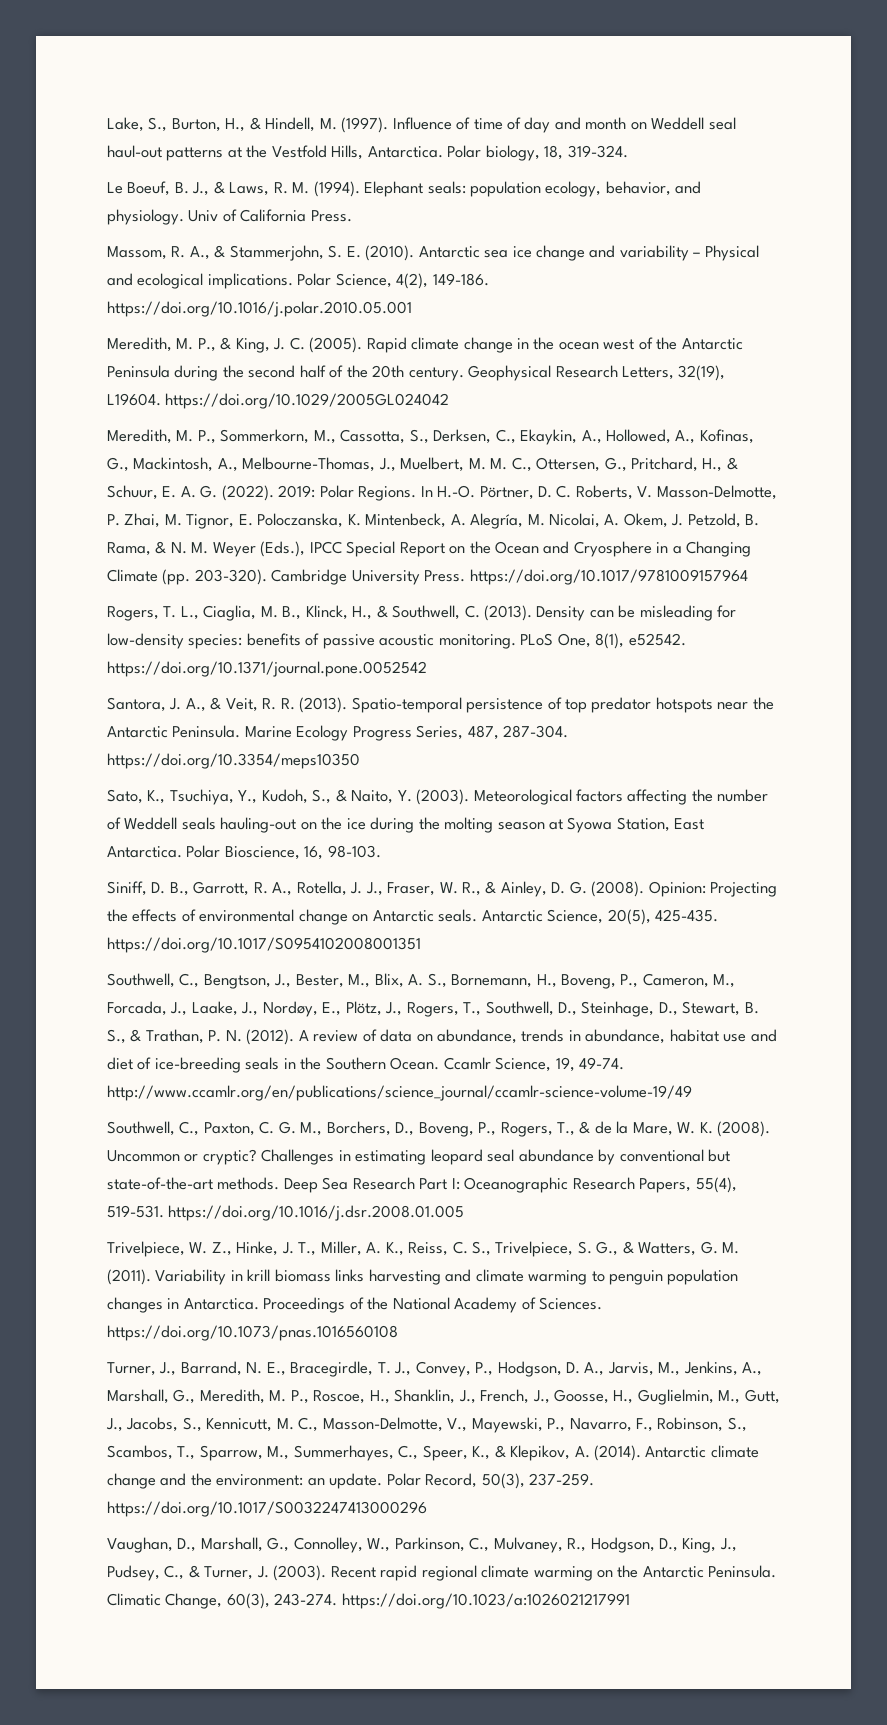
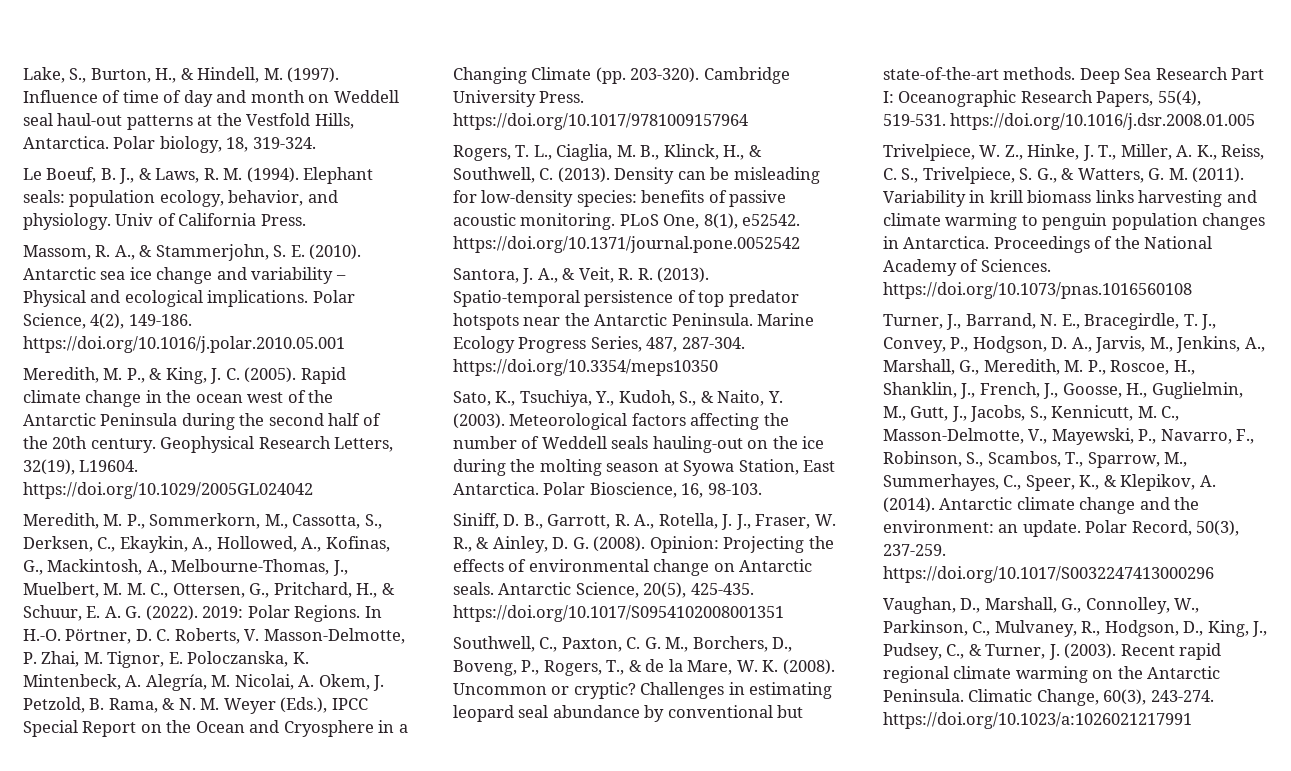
[107,973,736,989] [107,1001,759,1017] [107,1029,777,1045] [107,1057,625,1073] [107,1085,692,1101] // Southwell, C., Bengtson, J., Bester, M., Blix, A. S., Bornemann, H., Boveng, P., Cameron, M., Forcada, J., Laake, J., Nordøy, E., Plötz, J., Rogers, T., Southwell, D., Steinhage, D., Stewart, B. S., & Trathan, P. N. (2012). A review of data on abundance, trends in abundance, habitat use and diet of ice-breeding seals in the Southern Ocean. Ccamlr Science, 19, 49-74. http://www.ccamlr.org/en/publications/science_journal/ccamlr-science-volume-19/49 -> (784, 613) none

